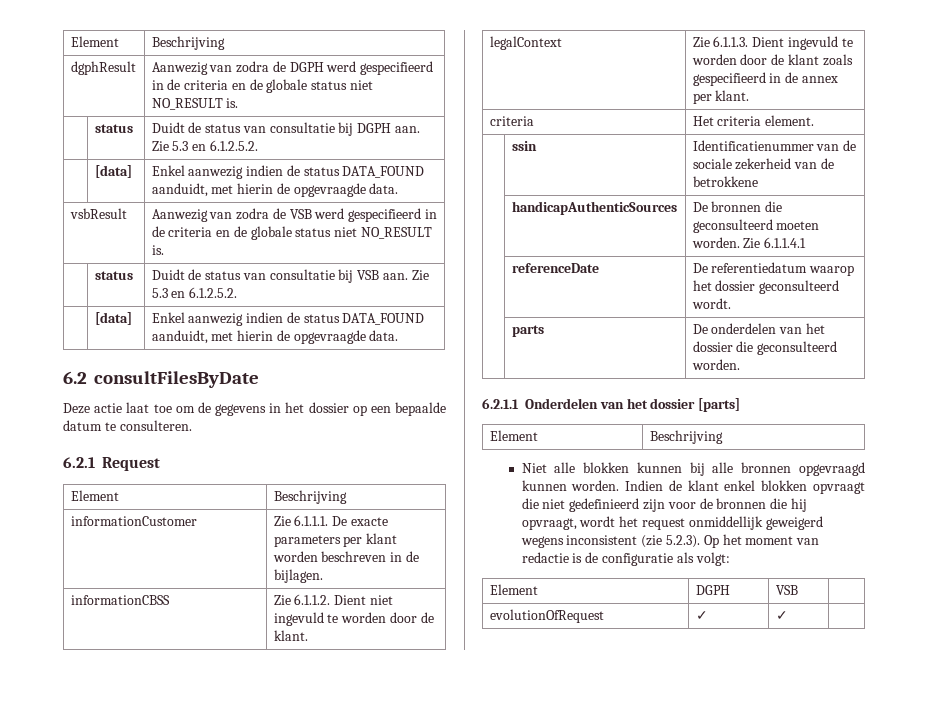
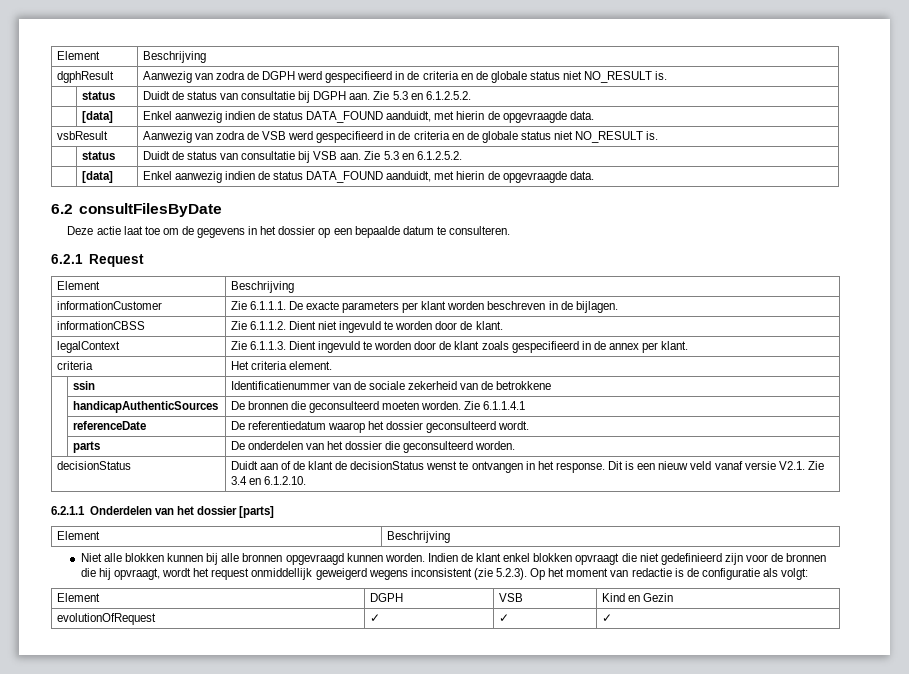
(740, 364) none -> [56,461,131,470] [230,461,824,473] [230,476,306,485] // decisionStatus | Duidt aan of de klant de decisionStatus wenst te ontvangen in het response. Dit is een nieuw veld vanaf versie V2.1. Zie 3.4 en 6.1.2.10.
(798, 590) none -> [601,593,673,602] Kind en Gezin
(788, 615) none -> [601,614,612,622] ✓

